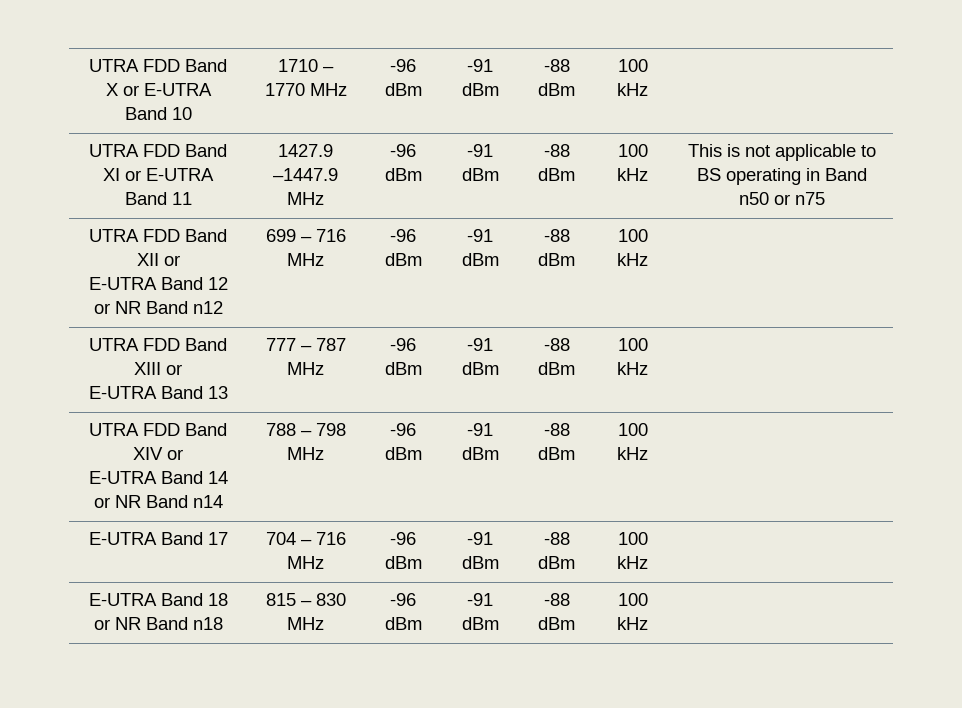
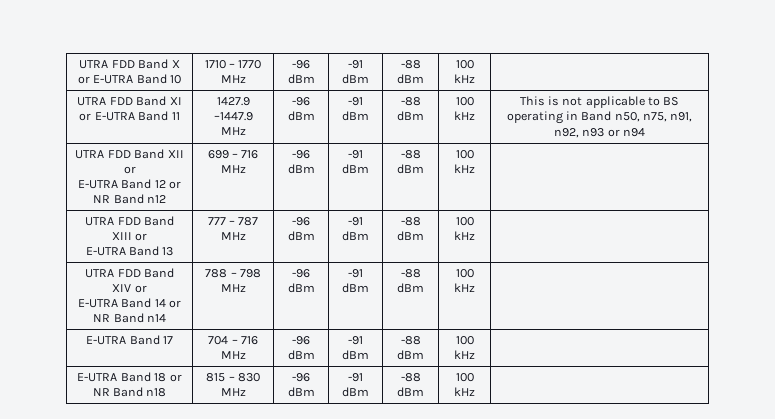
[738,192,825,205] n50 or n75 -> [614,112,693,122] [553,128,646,138] n50, n75, n91, n92, n93 or n94

